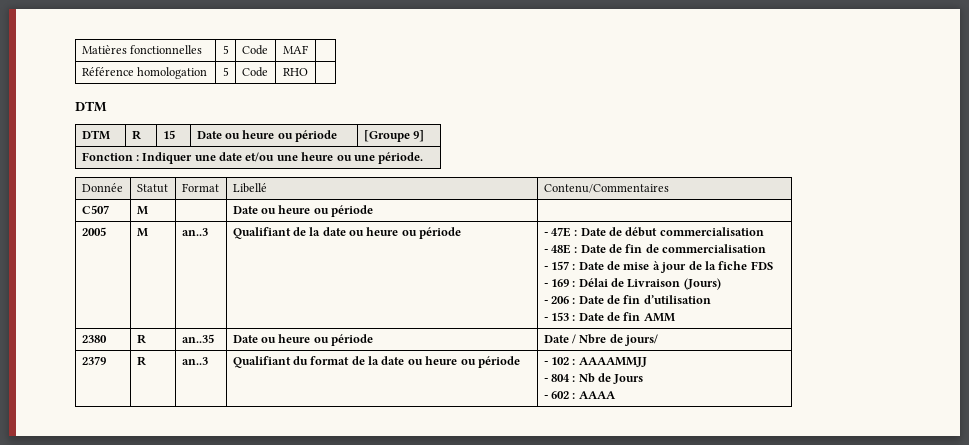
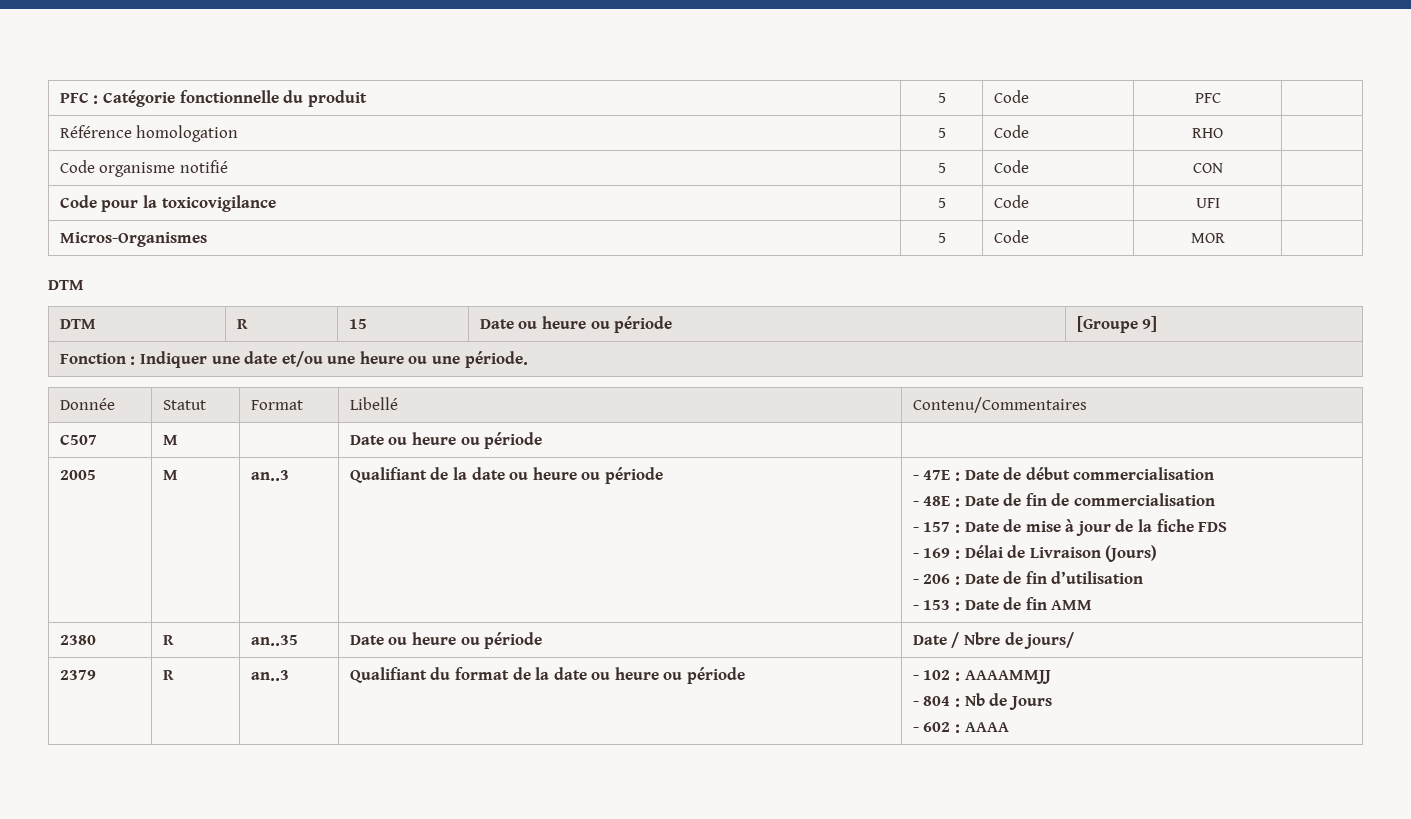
[81,45,202,54] [222,45,229,54] [241,45,268,55] [283,45,308,54] Matières fonctionnelles | 5 | Code | MAF -> [59,90,367,107] [937,93,946,103] [993,90,1029,103] [1194,93,1221,103] PFC : Catégorie fonctionnelle du produit | 5 | Code | PFC
(308, 72) none -> [59,160,228,177] [937,163,946,173] [993,160,1029,173] [1192,163,1223,173] [59,195,276,212] [937,198,946,208] [993,195,1029,208] [1195,198,1220,208] [59,232,207,247] [937,233,946,243] [993,230,1029,243] [1190,233,1225,243] // Code organisme notifié | 5 | Code | CON | // Code pour la toxicovigilance | 5 | Code | UFI | // Micros-Organismes | 5 | Code | MOR |

